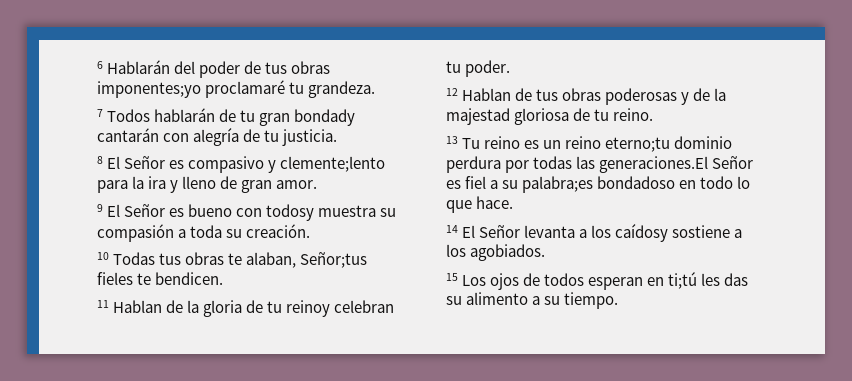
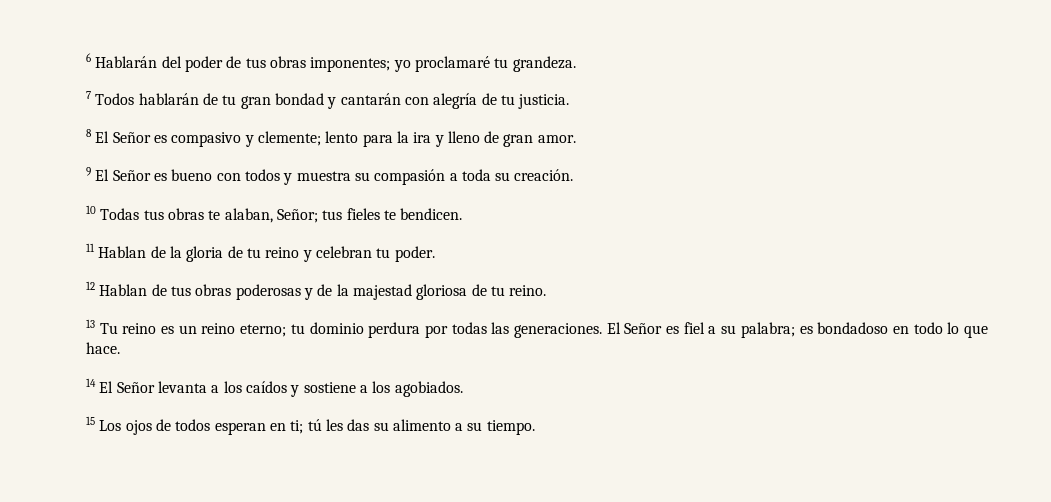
[97,81,201,98] imponentes;yo -> [310,57,411,72] imponentes; yo
[294,109,356,126] bondady -> [274,93,337,109] bondad y
[280,156,386,172] clemente;lento -> [257,131,359,146] clemente; lento
[266,204,315,221] todosy -> [244,169,293,185] todos y
[300,252,368,268] Señor;tus -> [276,209,343,223] Señor; tus
[286,300,331,317] reinoy -> [265,247,312,262] reino y
[605,137,671,152] eterno;tu -> [240,324,305,337] eterno; tu
[599,156,709,173] generaciones.El -> [514,322,621,338] generaciones. El
[522,176,594,193] palabra;es -> [740,322,813,338] palabra; es
[615,224,669,242] caídosy -> [245,381,300,397] caídos y
[668,272,698,289] ti;tú -> [290,419,322,434] ti; tú

